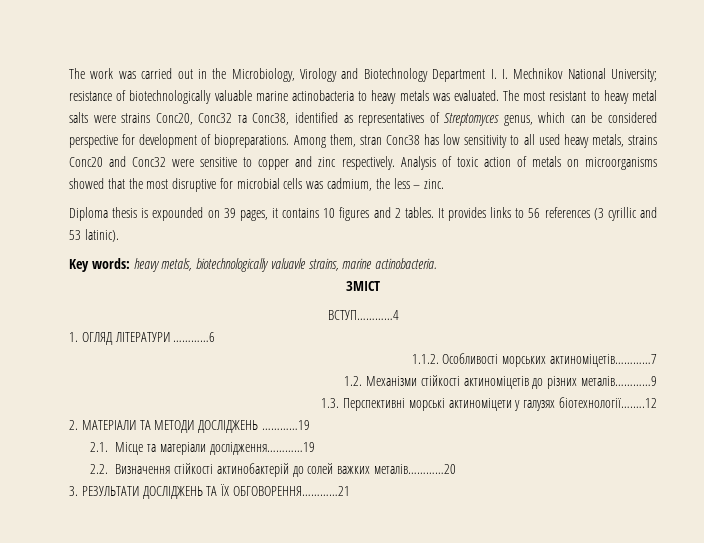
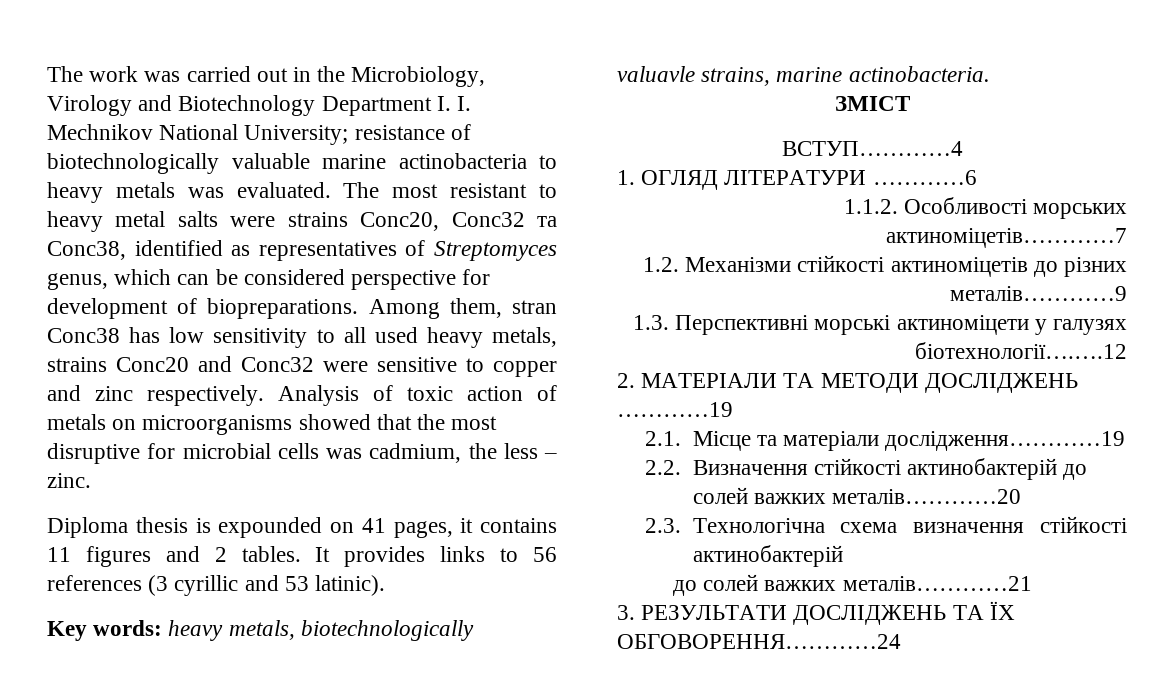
[223,208,236,218] 39 -> [361,518,386,533] 41
[323,208,336,218] 10 -> [47,547,71,562] 11
(456, 469) none -> [645,516,1127,533] [692,545,843,567] [673,574,1032,596] // 2.3. Технологічна схема визначення стійкості актинобактерій // до солей важких металів…………21
[232,486,350,496] ОБГОВОРЕННЯ…………21 -> [617,634,901,649] ОБГОВОРЕННЯ…………24

